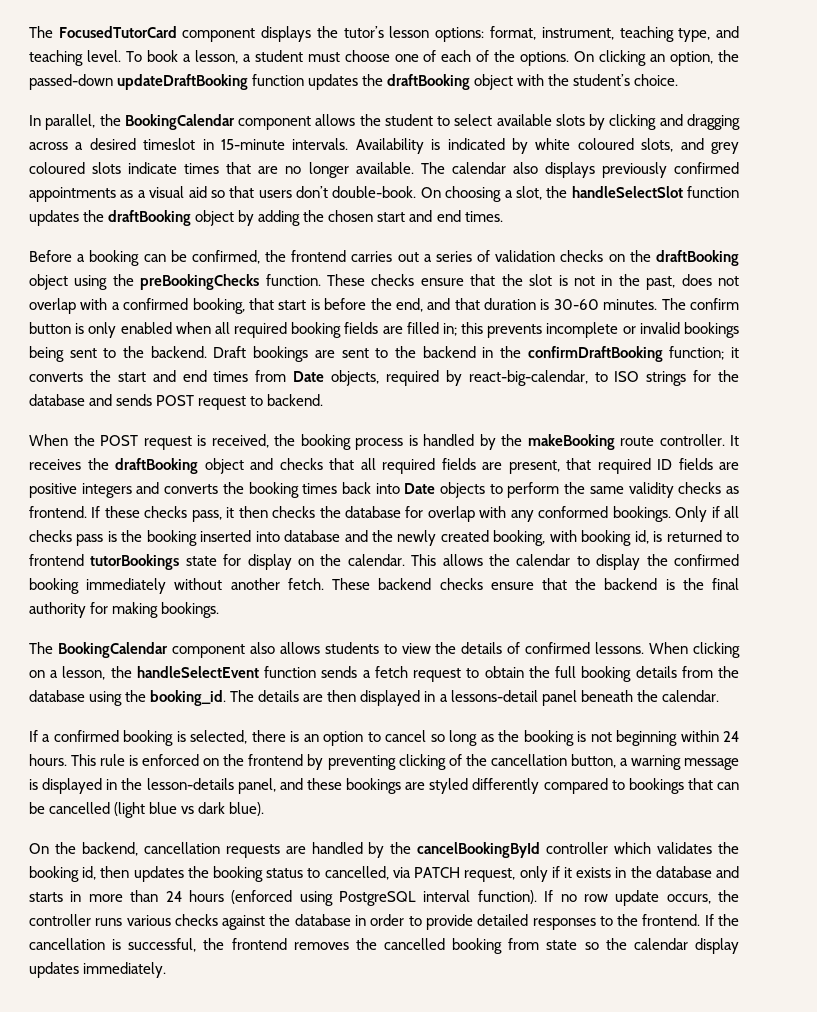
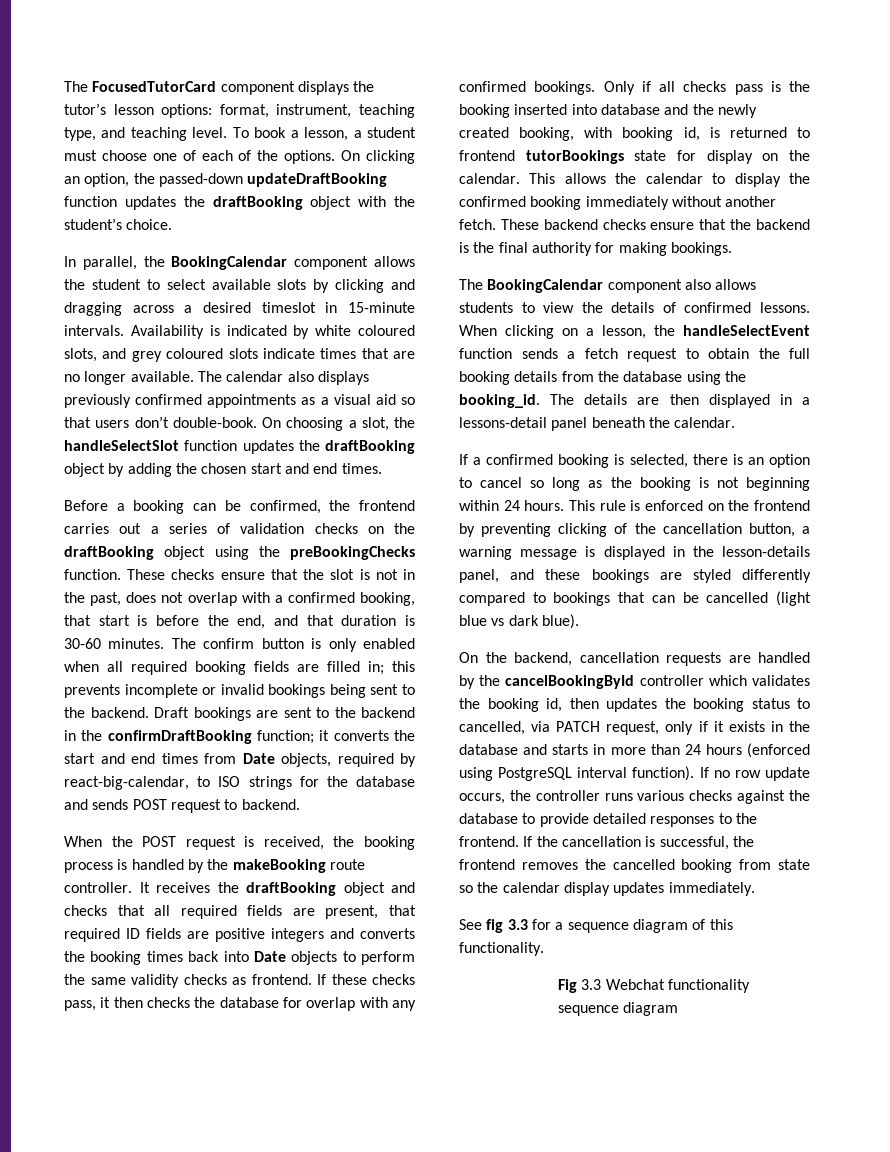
[538,506,609,518] conformed -> [459,81,526,92] confirmed
[355,914,405,926] in order -> (518, 818) none
(167, 970) none -> [459,919,733,933] [459,942,544,956] [557,979,750,993] [557,1002,679,1016] // See fig 3.3 for a sequence diagram of this functionality. // Fig 3.3 Webchat functionality sequence diagram

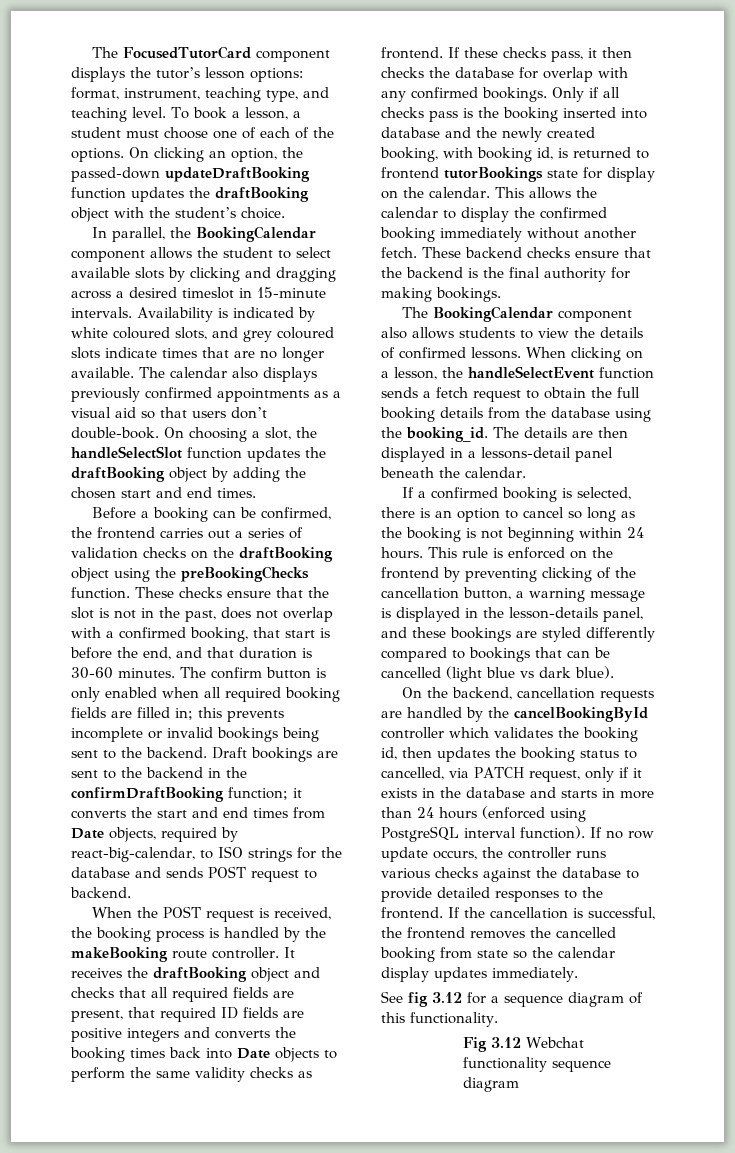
[507,919,528,930] 3.3 -> [432,992,462,1003] 3.12
[581,979,602,990] 3.3 -> [491,1037,522,1048] 3.12

